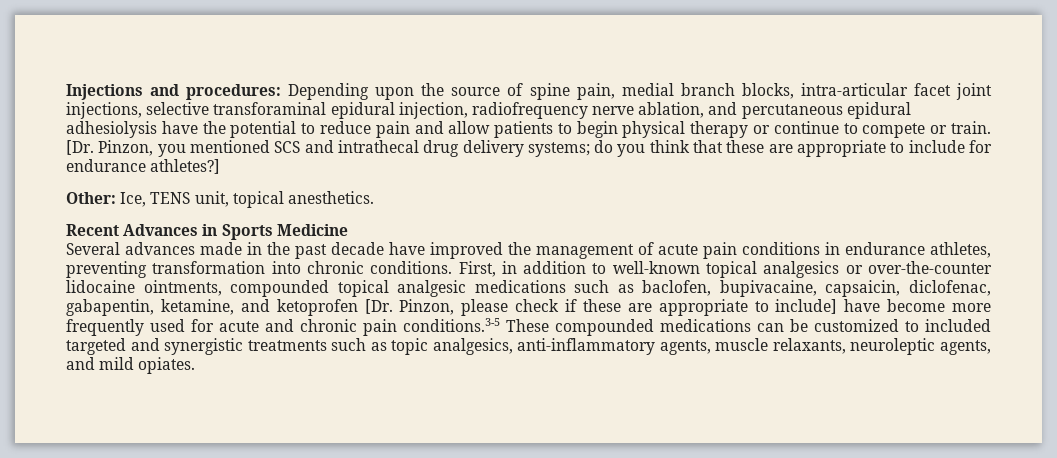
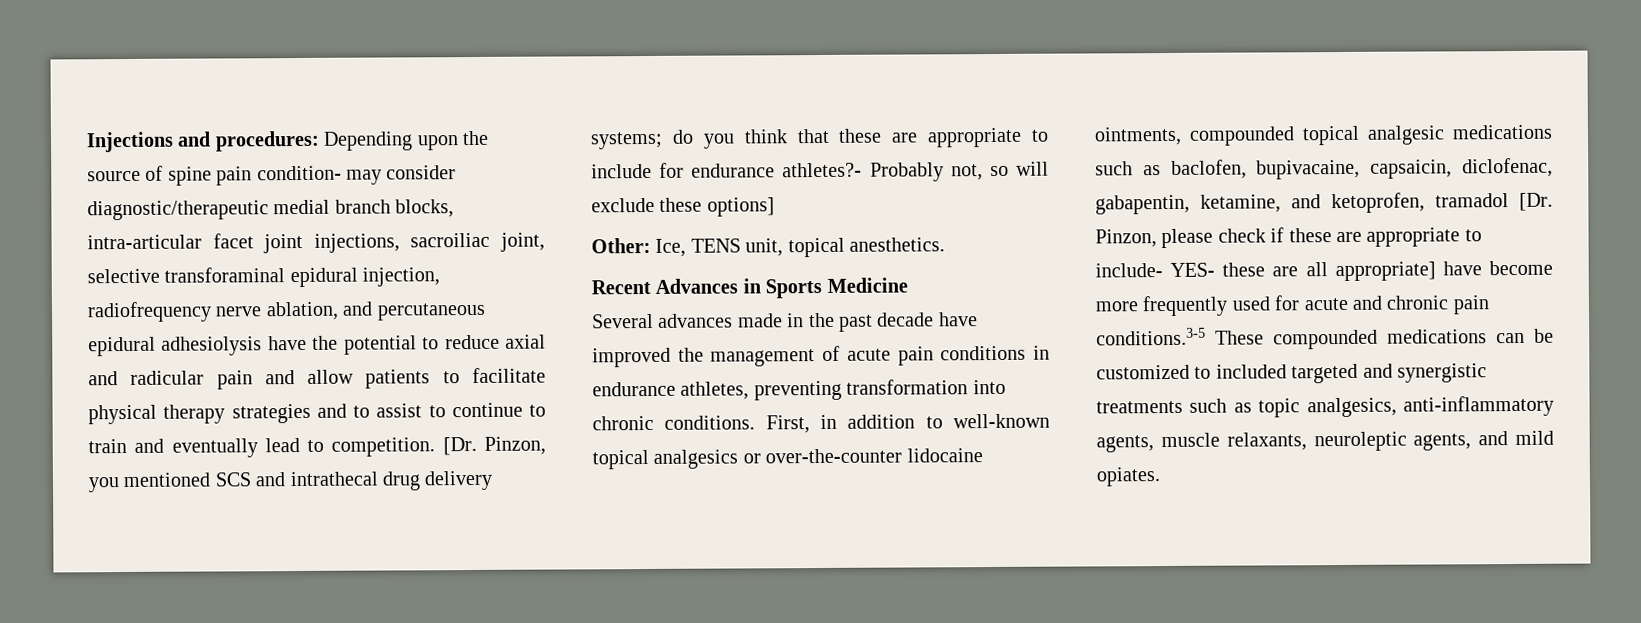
[576,83,615,100] pain, -> [216,165,457,186] [87,200,269,221] pain condition- may consider diagnostic/therapeutic
(142, 110) none -> [410,232,545,252] sacroiliac joint,
(371, 127) none -> [505,334,546,349] [88,370,205,386] axial and radicular
[576,121,618,138] begin -> [471,367,546,384] facilitate
[753,121,991,138] or continue to compete or train. -> [231,402,546,424] [88,437,436,458] strategies and to assist to continue to train and eventually lead to competition.
[150,159,221,174] athletes?] -> [782,161,1049,182] [591,197,775,217] athletes?- Probably not, so will exclude these options]
[276,299,358,316] ketoprofen -> [1331,192,1509,214] ketoprofen, tramadol
[775,299,838,314] include] -> [1095,261,1436,282] include- YES- these are all appropriate]

